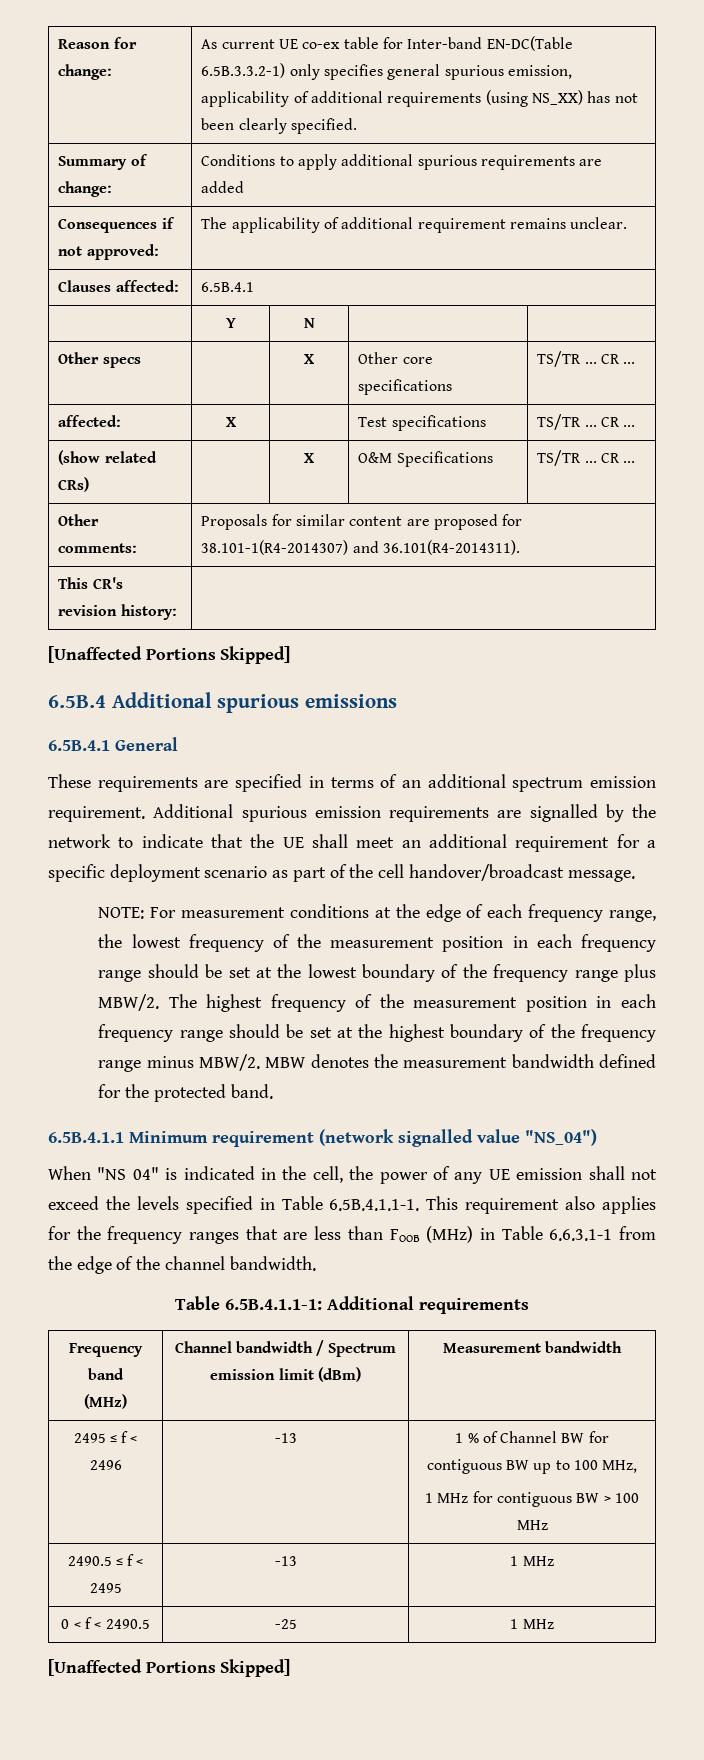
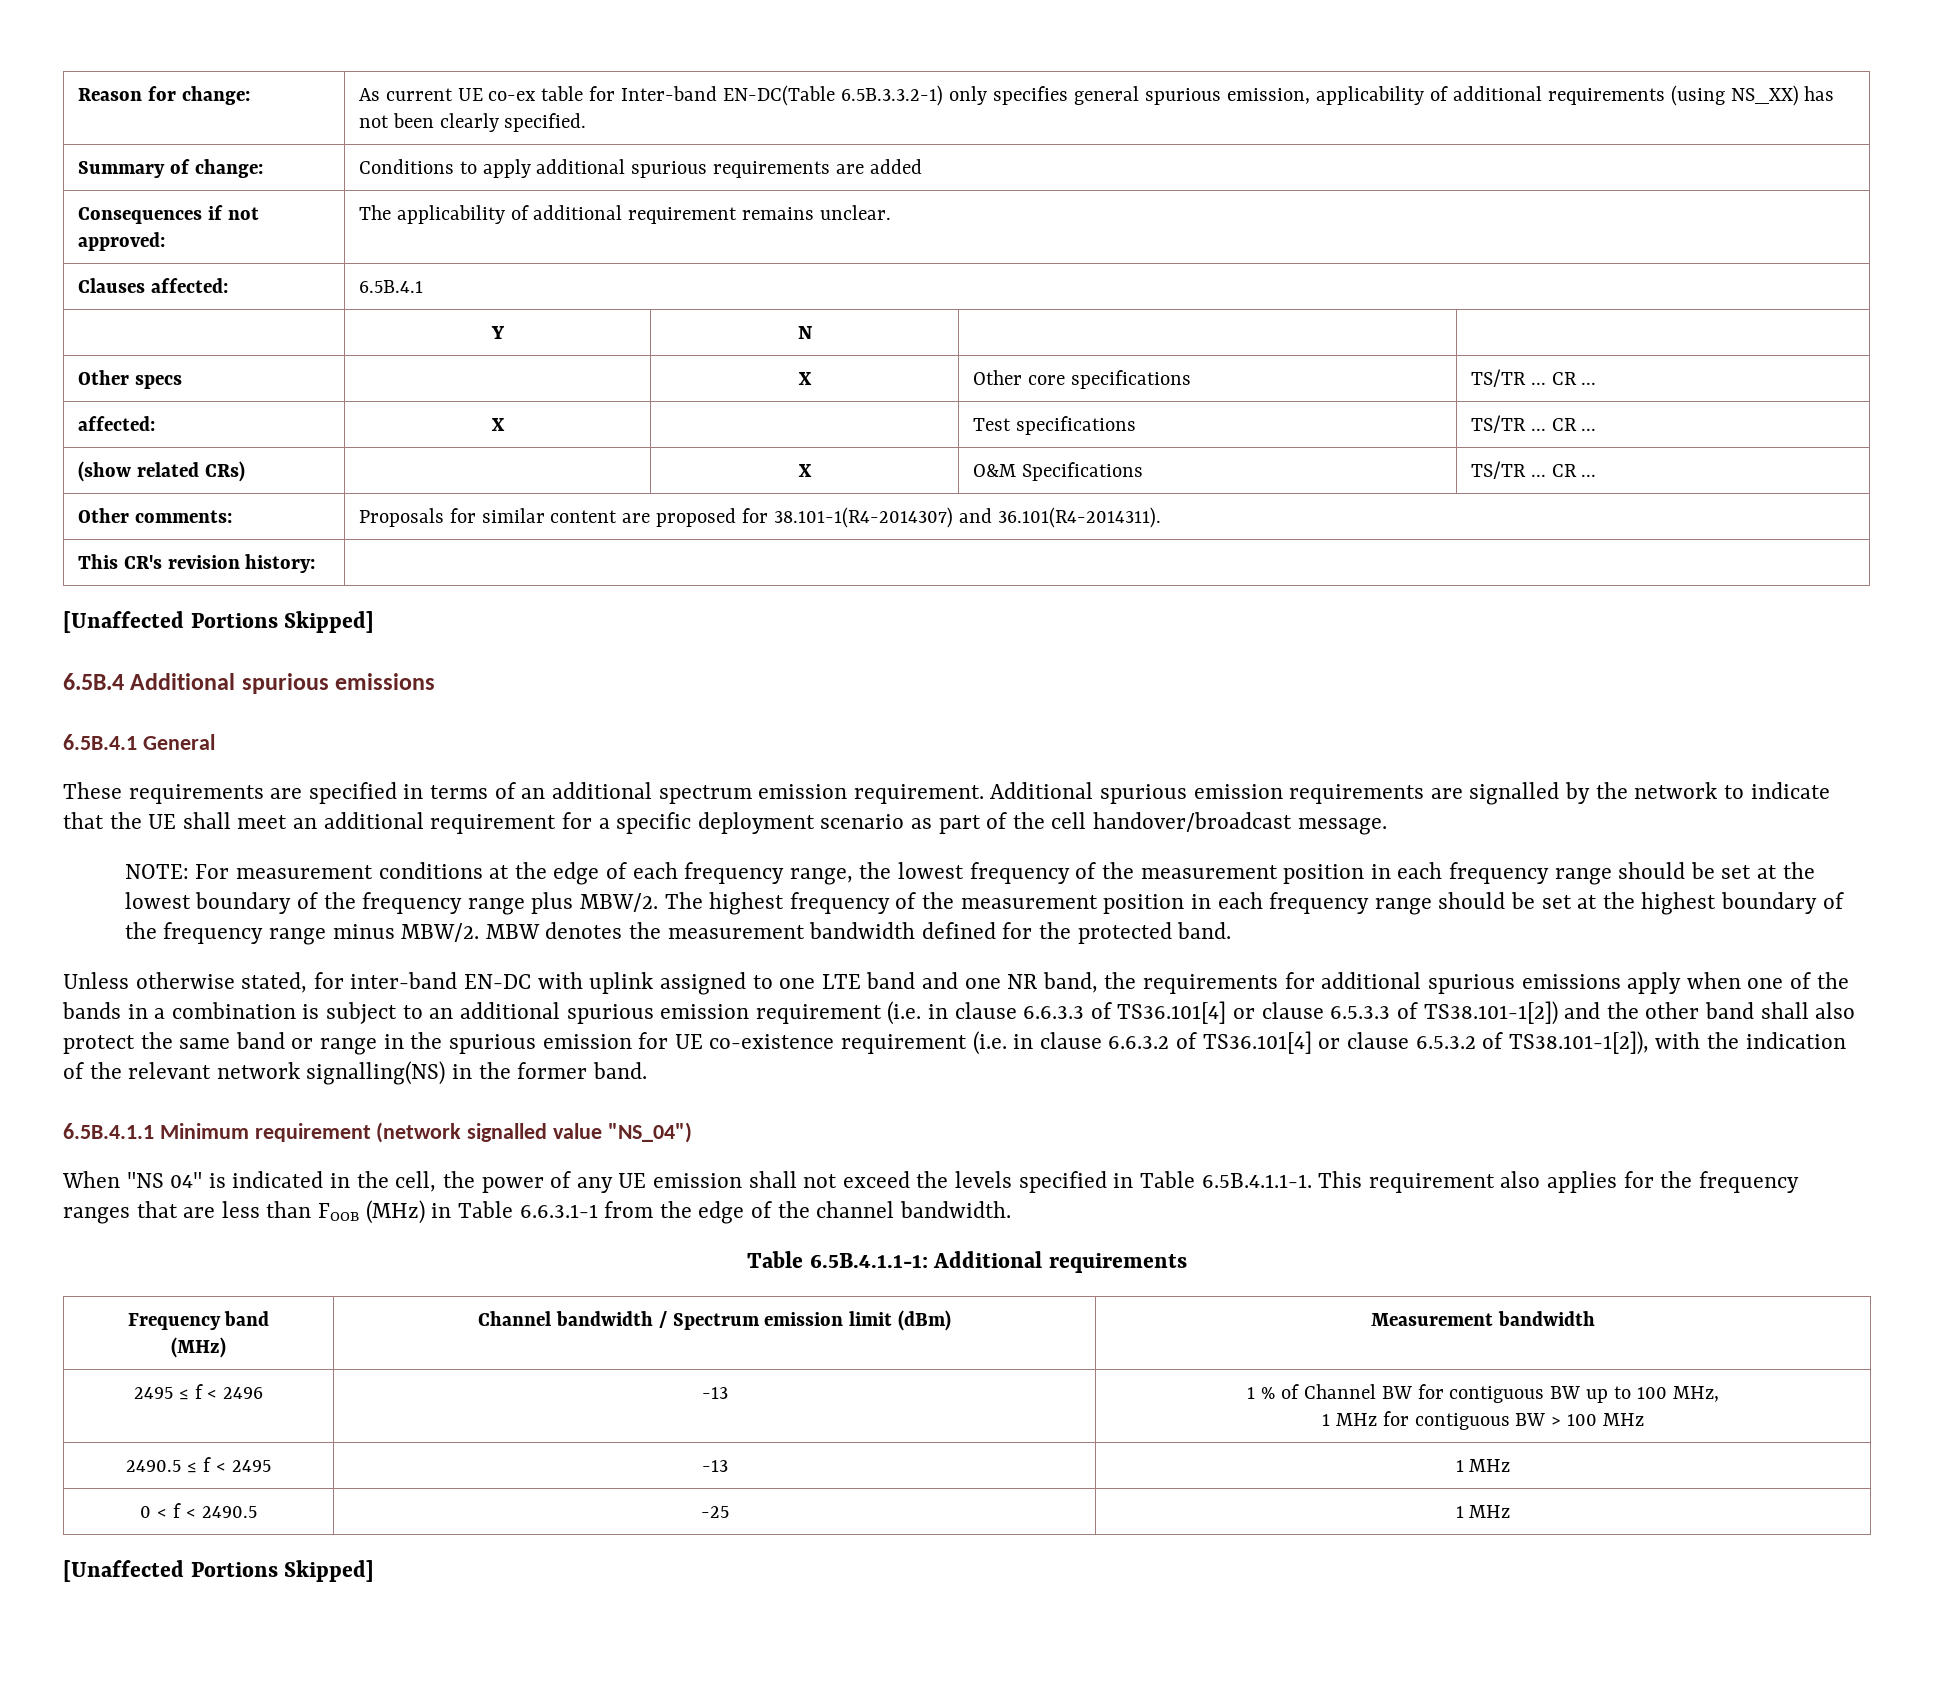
(273, 1091) none -> [63,972,1849,995] [62,1001,1856,1025] [63,1031,1846,1055] [63,1061,647,1085] // Unless otherwise stated, for inter-band EN-DC with uplink assigned to one LTE band and one NR band, the requirements for additional spurious emissions apply when one of the bands in a combination is subject to an additional spurious emission requirement (i.e. in clause 6.6.3.3 of TS36.101[4] or clause 6.5.3.3 of TS38.101-1[2]) and the other band shall also protect the same band or range in the spurious emission for UE co-existence requirement (i.e. in clause 6.6.3.2 of TS36.101[4] or clause 6.5.3.2 of TS38.101-1[2]), with the indication of the relevant network signalling(NS) in the former band.

